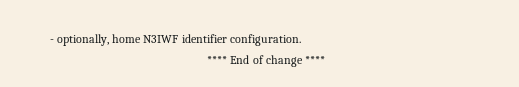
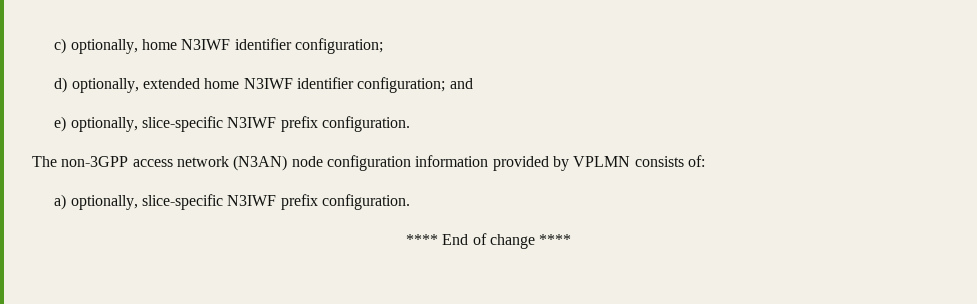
[49,39,54,43] - -> [54,38,67,54] c)
(227, 38) none -> [295,38,384,54] [54,77,473,93] [54,116,411,132] [32,155,705,171] [54,194,318,210] configuration; // d) optionally, extended home N3IWF identifier configuration; and // e) optionally, slice-specific N3IWF prefix configuration. // The non-3GPP access network (N3AN) node configuration information provided by VPLMN consists of: // a) optionally, slice-specific N3IWF prefix

